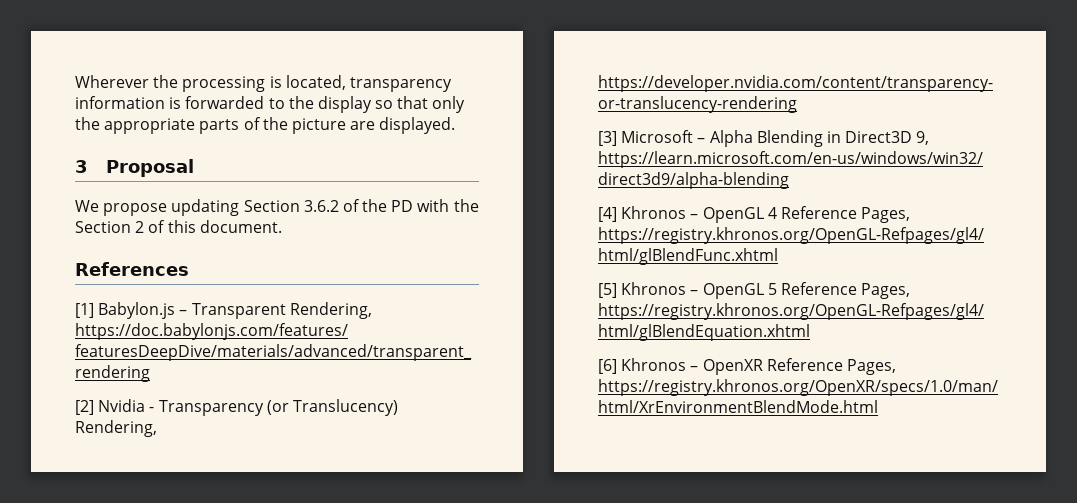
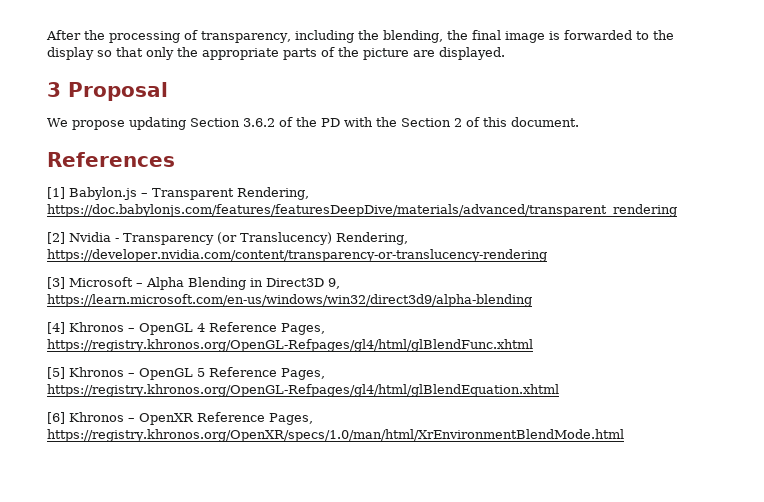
[75,75,149,88] Wherever -> [46,30,81,40] After
[269,75,452,92] [75,96,165,109] is located, transparency information -> [184,30,545,43] of transparency, including the blending, the final image

